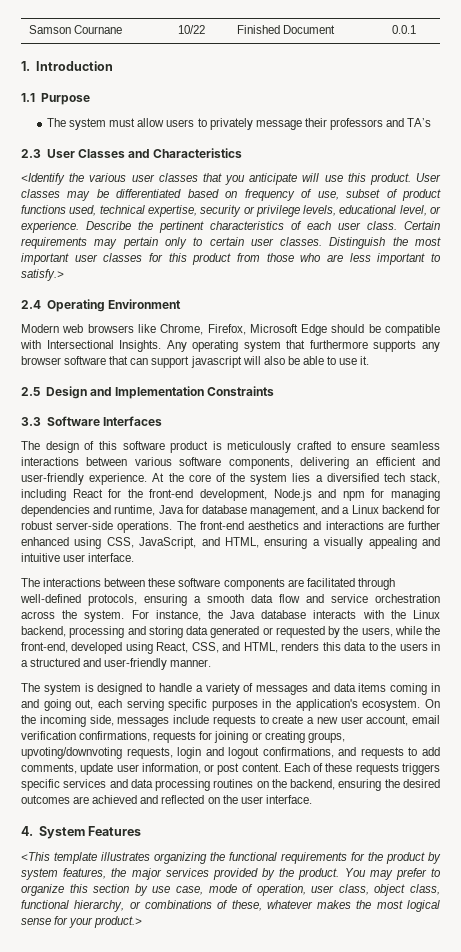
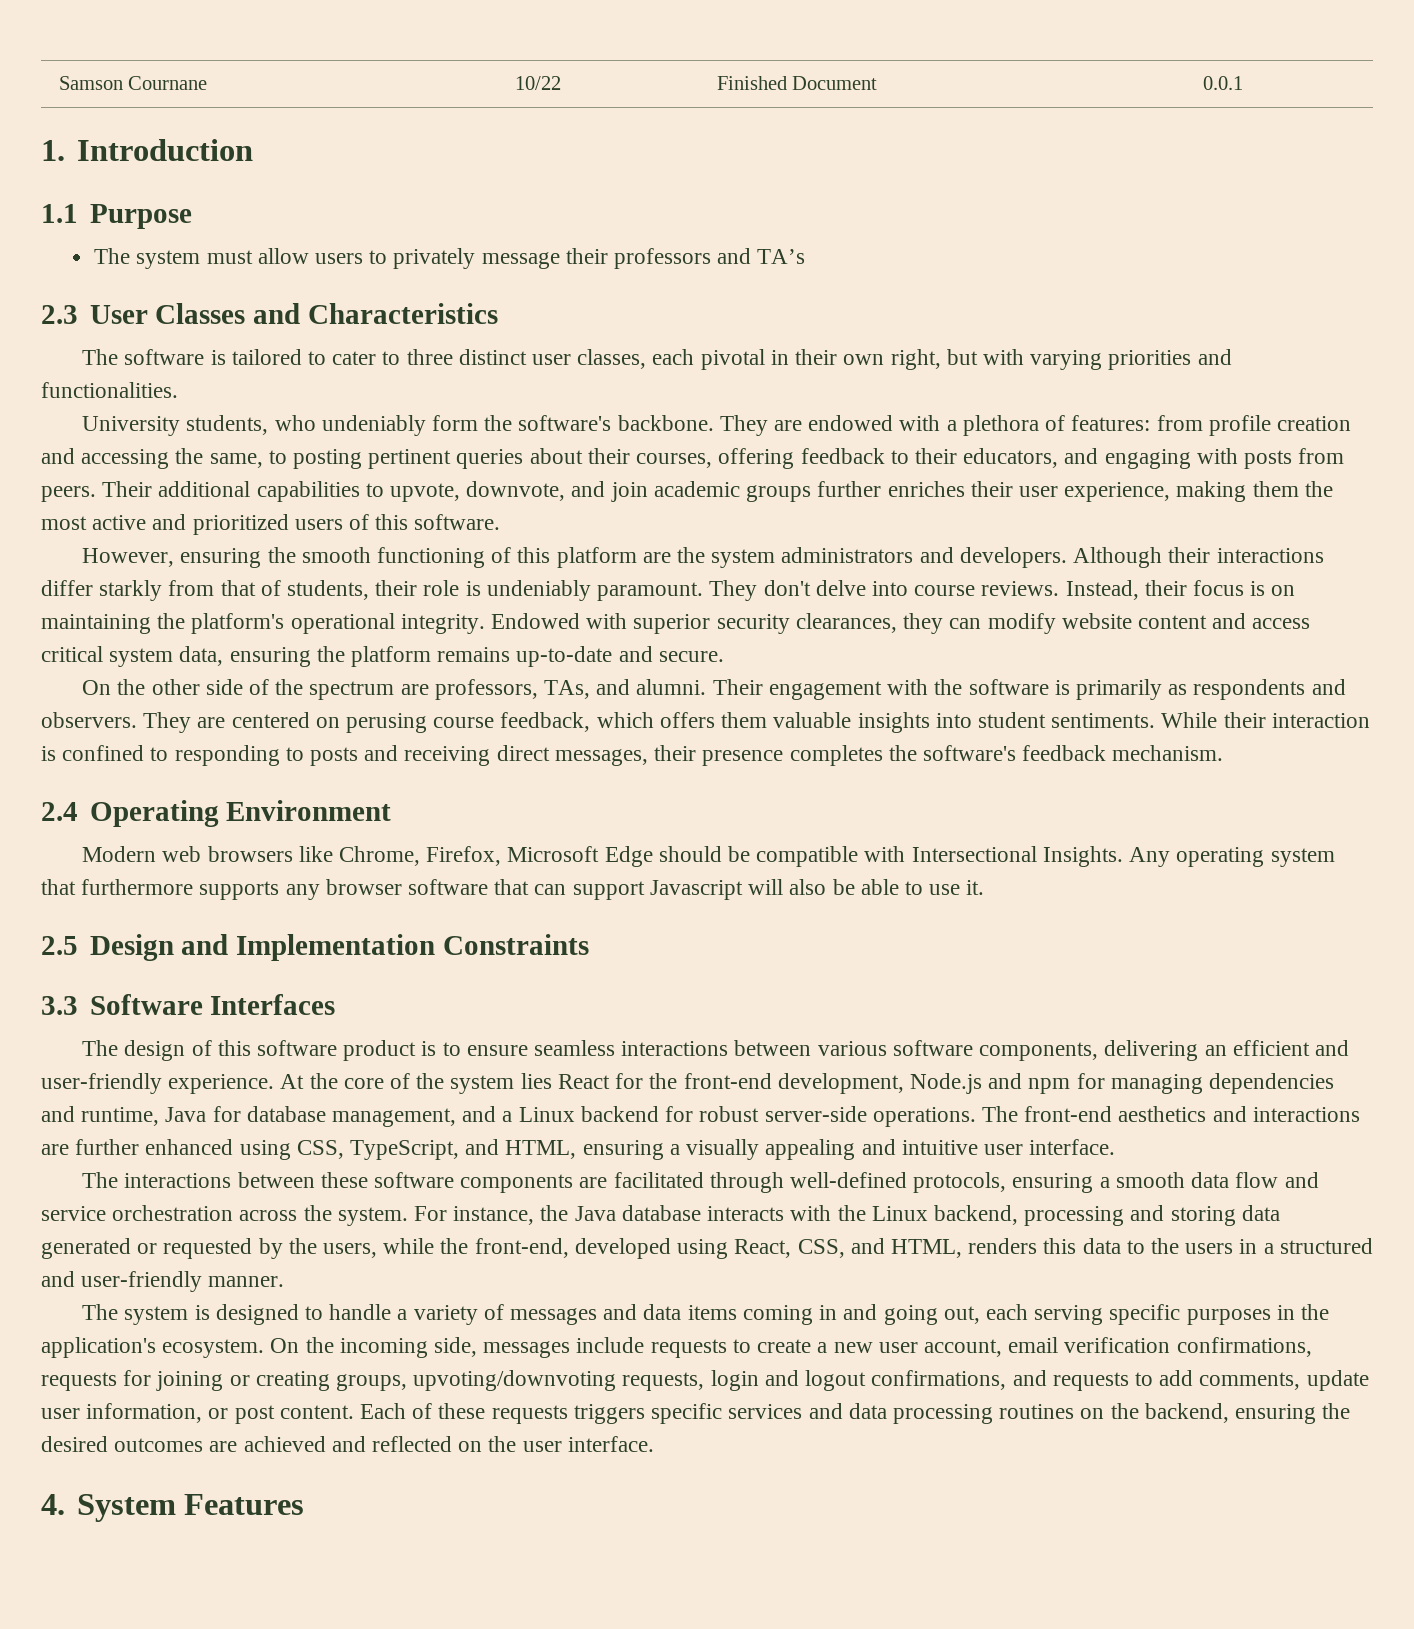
[21,173,442,185] [21,189,441,201] [21,205,442,217] [21,221,440,233] [21,237,442,249] [21,253,442,265] [21,269,64,281] <Identify the various user classes that you anticipate will use this product. User classes may be differentiated based on frequency of use, subset of product functions used, technical expertise, security or privilege levels, educational level, or experience. Describe the pertinent characteristics of each user class. Certain requirements may pertain only to certain user classes. Distinguish the most important user classes for this product from those who are less important to satisfy.> -> [82,349,1232,370] [41,382,178,398] [82,415,1351,436] [41,448,1345,469] [41,481,1333,502] [41,514,501,535] [82,547,1324,568] [41,580,1296,601] [41,613,1311,634] [41,646,724,667] [82,679,1346,700] [41,712,1370,733] [41,745,1224,766] The software is tailored to cater to three distinct user classes, each pivotal in their own right, but with varying priorities and functionalities. // University students, who undeniably form the software's backbone. They are endowed with a plethora of features: from profile creation and accessing the same, to posting pertinent queries about their courses, offering feedback to their educators, and engaging with posts from peers. Their additional capabilities to upvote, downvote, and join academic groups further enriches their user experience, making them the most active and prioritized users of this software. // However, ensuring the smooth functioning of this platform are the system administrators and developers. Although their interactions differ starkly from that of students, their role is undeniably paramount. They don't delve into course reviews. Instead, their focus is on maintaining the platform's operational integrity. Endowed with superior security clearances, they can modify website content and access critical system data, ensuring the platform remains up-to-date and secure. // On the other side of the spectrum are professors, TAs, and alumni. Their engagement with the software is primarily as respondents and observers. They are centered on perusing course feedback, which offers them valuable insights into student sentiments. While their interaction is confined to responding to posts and receiving direct messages, their presence completes the software's feedback mechanism.
[190,356,242,368] javascript -> [649,880,743,900] Javascript
[227,441,332,453] meticulously crafted -> (437, 1048) none
[315,473,441,484] [21,489,66,501] a diversified tech stack, including -> (552, 1081) none
[139,537,197,549] JavaScript, -> [350,1140,460,1160] TypeScript,
[21,852,441,864] [21,868,442,880] [21,884,440,896] [21,900,441,912] [21,916,143,928] // <This template illustrates organizing the functional requirements for the product by system features, the major services provided by the product. You may prefer to organize this section by use case, mode of operation, user class, object class, functional hierarchy, or combinations of these, whatever makes the most logical sense for your product.> -> (305, 1504) none

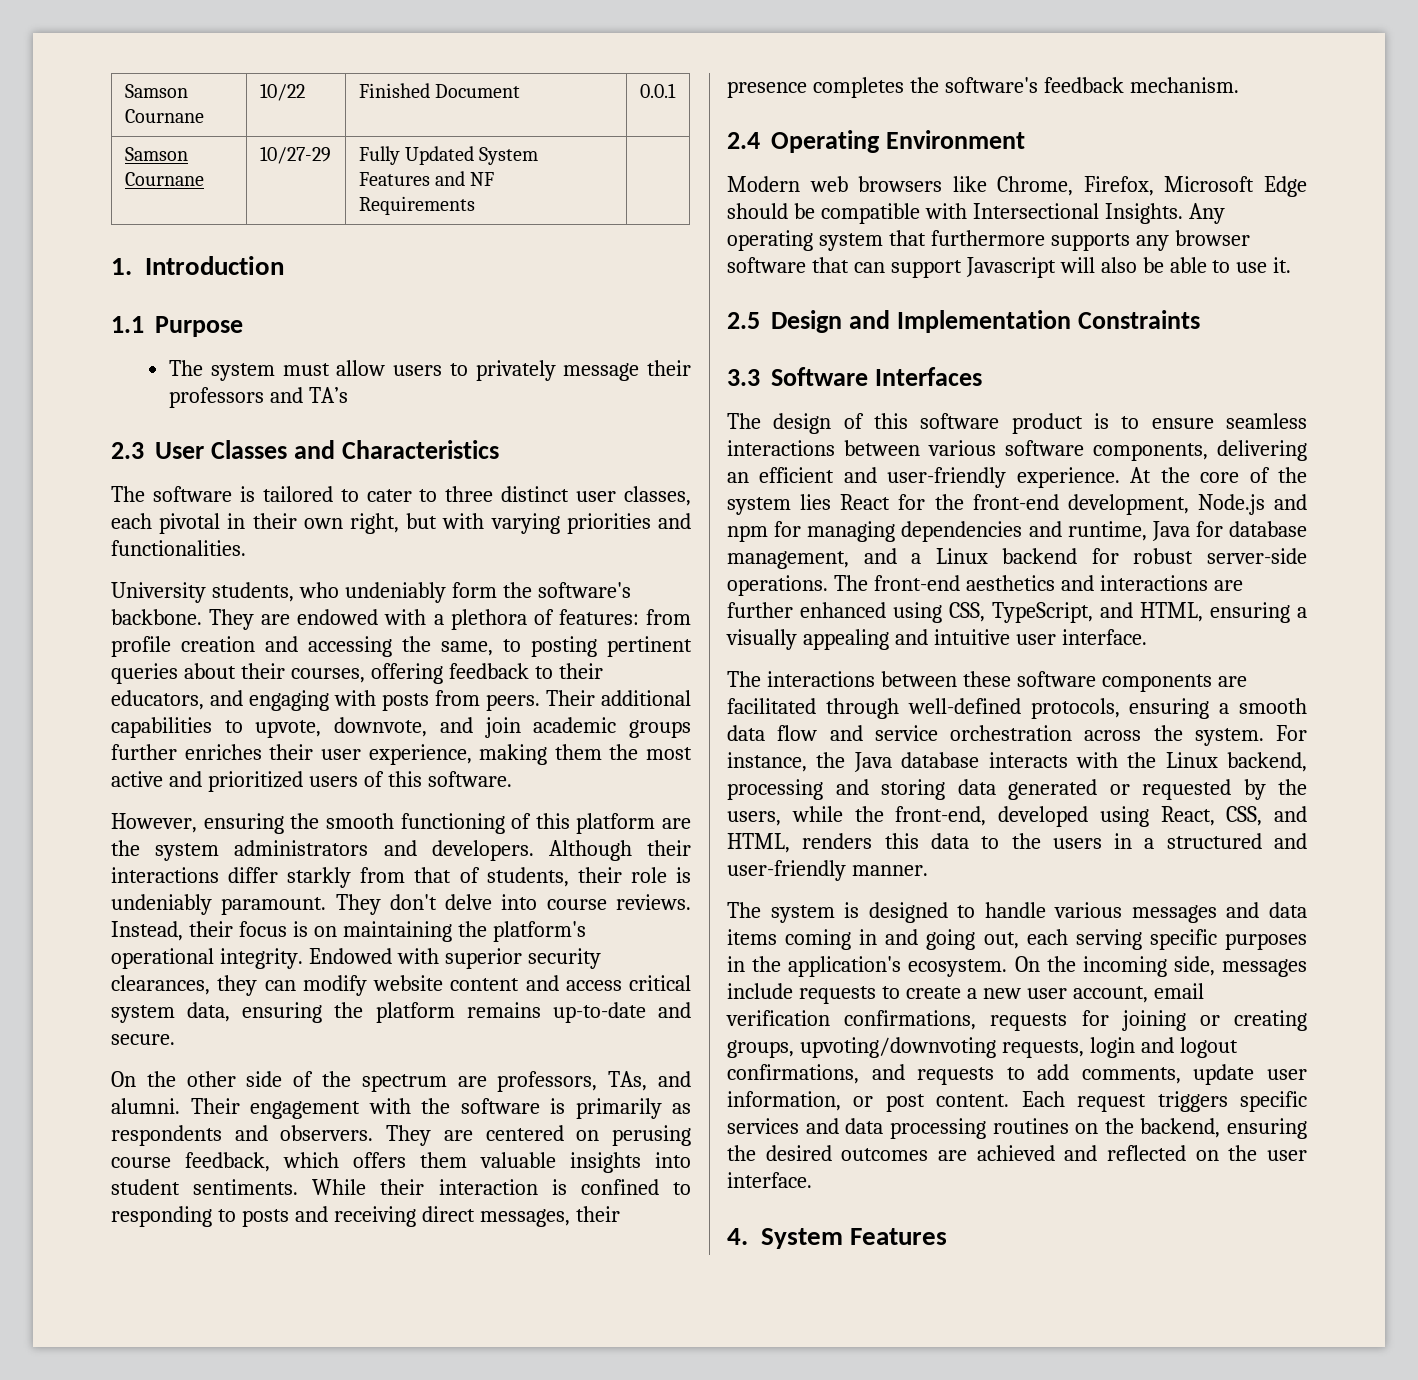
(1243, 83) none -> [124,147,188,161] [124,172,204,186] [259,146,331,164] [358,146,539,165] [358,171,495,186] [358,196,475,215] // Samson Cournane | 10/27-29 | Fully Updated System Features and NF Requirements |
[397,1304,504,1325] a variety of -> [1054,902,1123,918] various
[412,1403,568,1424] of these requests -> [1077,1094,1147,1112] request

